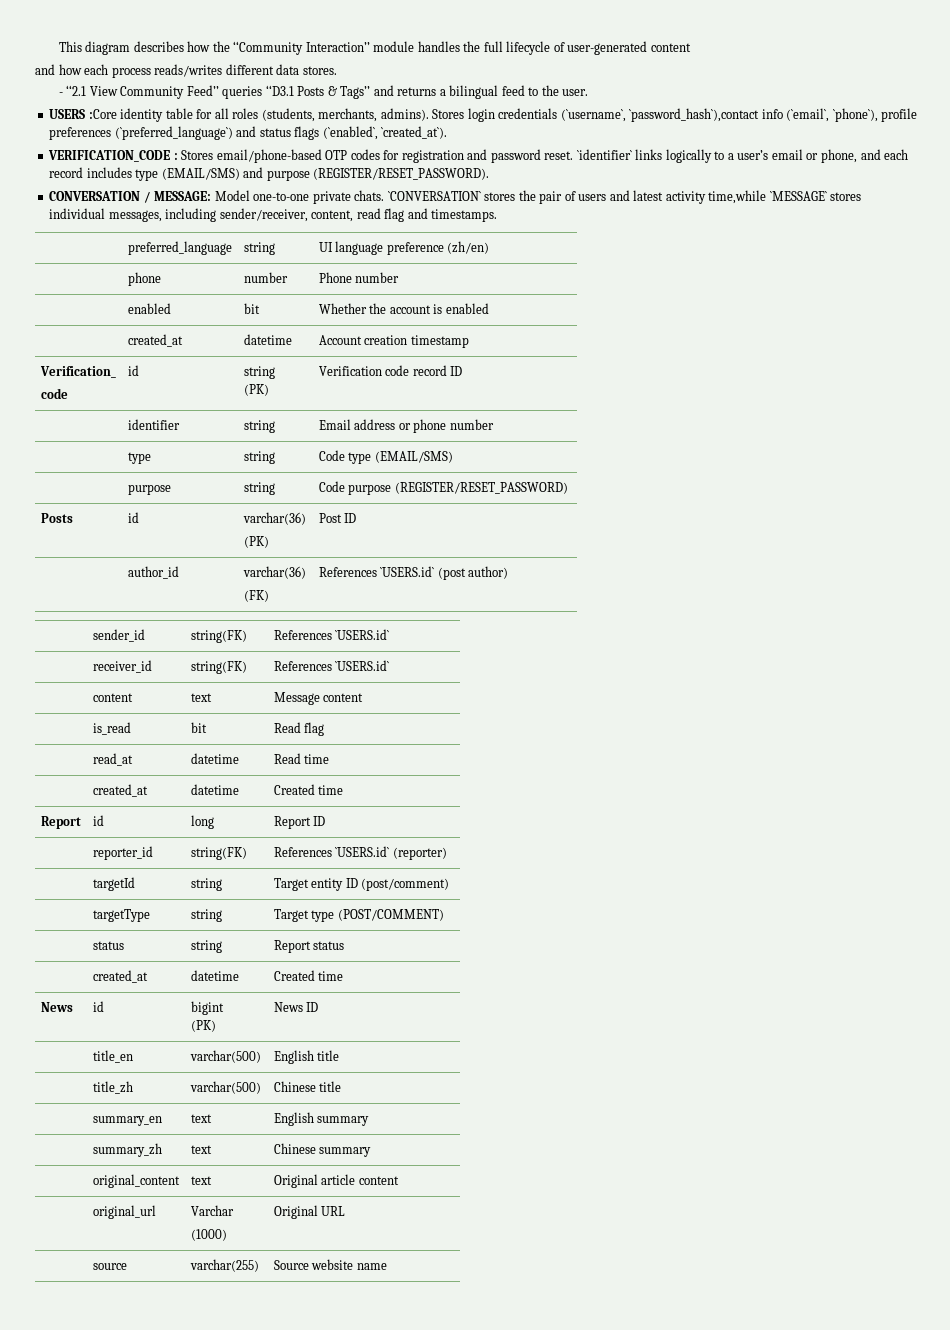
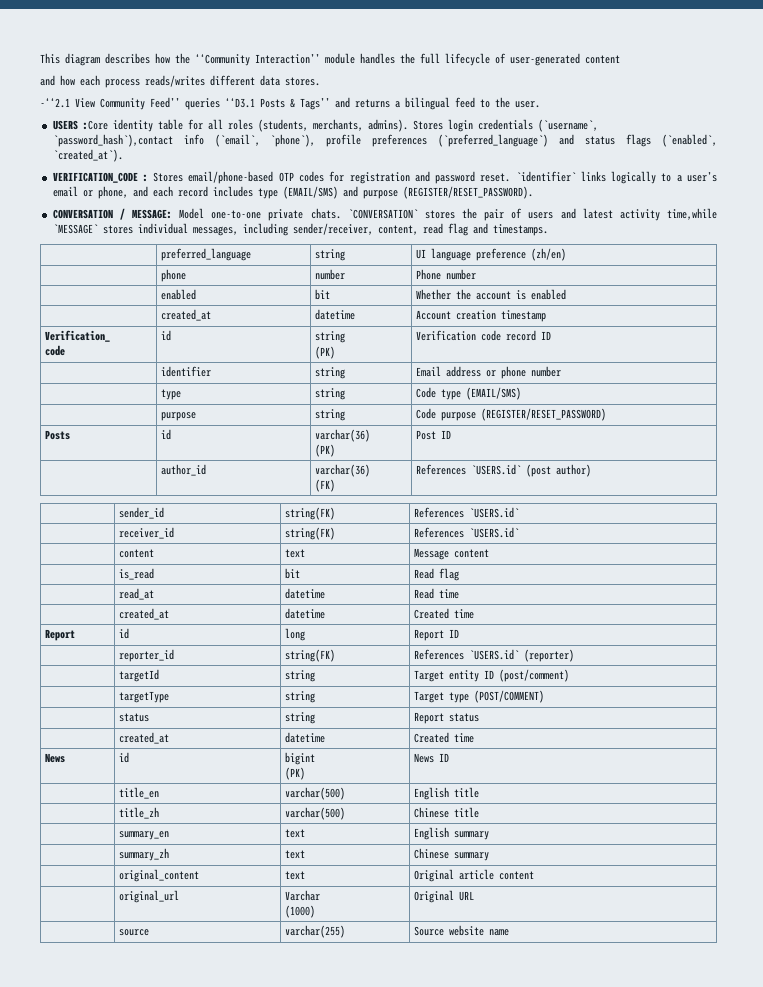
[58,85,87,96] - ‘‘2.1 -> [40,98,70,108] -‘‘2.1

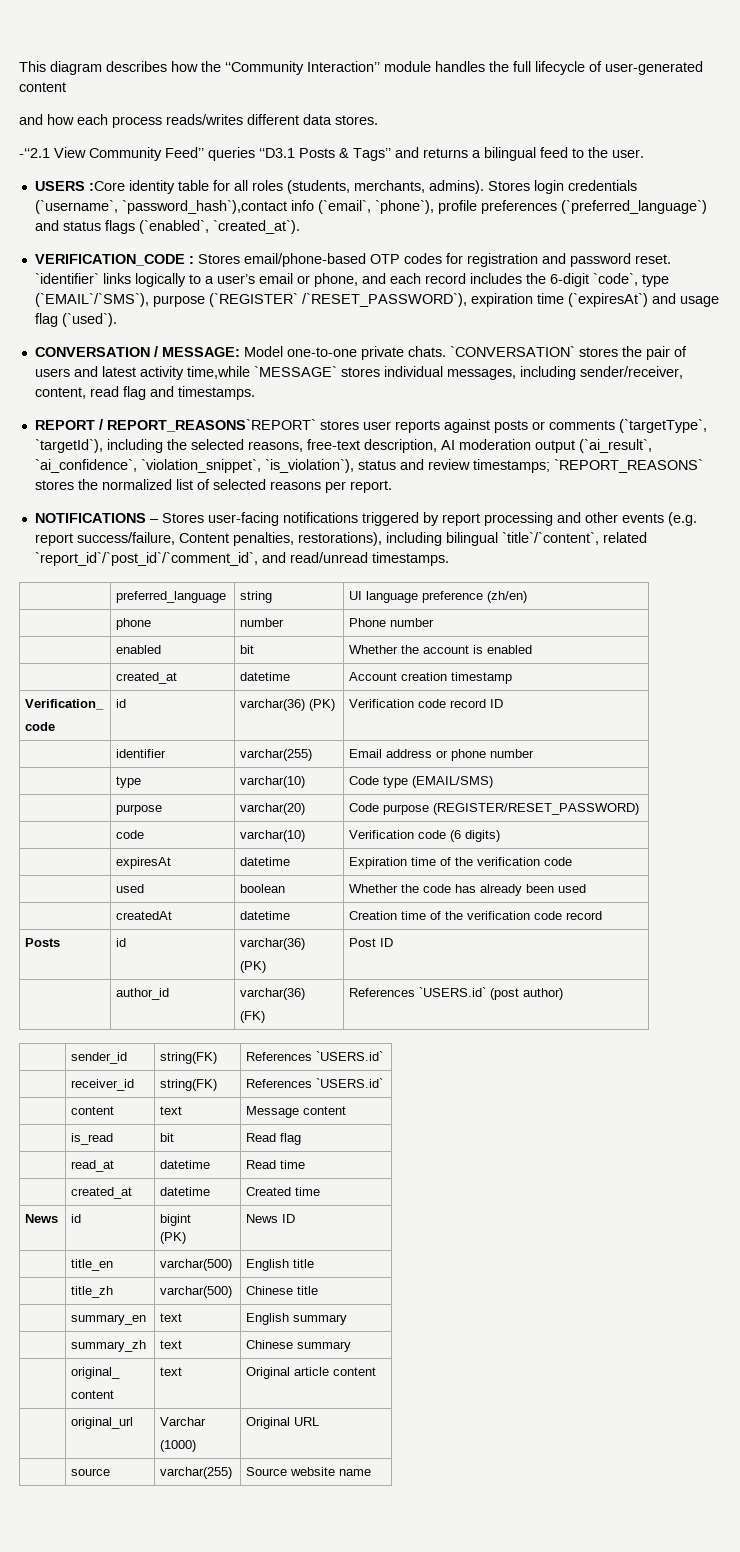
[257,186,533,199] type (EMAIL/SMS) and purpose (REGISTER/RESET_PASSWORD). -> [525,273,669,287] [34,293,719,307] [34,313,117,327] the 6-digit `code`, type (`EMAIL`/`SMS`), purpose (`REGISTER` /`RESET_PASSWORD`), expiration time (`expiresAt`) and usage flag (`used`).
(548, 230) none -> [34,419,707,433] [34,439,652,453] [34,459,703,473] [34,479,392,493] [34,512,697,526] [34,532,647,546] [34,552,449,566] // REPORT / REPORT_REASONS`REPORT` stores user reports against posts or comments (`targetType`, `targetId`), including the selected reasons, free-text description, AI moderation output (`ai_result`, `ai_confidence`, `violation_snippet`, `is_violation`), status and review timestamps; `REPORT_REASONS` stores the normalized list of selected reasons per report. // NOTIFICATIONS – Stores user-facing notifications triggered by report processing and other events (e.g. report success/failure, Content penalties, restorations), including bilingual `title`/`content`, related `report_id`/`post_id`/`comment_id`, and read/unread timestamps.
[315,331,346,343] string // -> [240,699,306,711] varchar(36)
[315,367,346,379] string -> [240,749,313,761] varchar(255)
[315,388,346,400] string -> [240,776,306,788] varchar(10)
[315,409,346,421] string -> [240,803,306,815] varchar(20)
(607, 414) none -> [116,830,145,839] [240,830,306,842] [349,830,501,842] [116,857,172,869] [240,857,291,866] [349,857,573,869] [116,884,145,893] [240,884,286,893] [349,884,587,896] [116,911,173,920] [240,911,291,920] [349,911,603,920] // | code | varchar(10) | Verification code (6 digits) // | expiresAt | datetime | Expiration time of the verification code // | used | boolean | Whether the code has already been used // | createdAt | datetime | Creation time of the verification code record
[45,629,76,641] [119,628,130,639] [285,628,306,641] [414,629,460,641] [119,649,175,662] [285,649,336,662] [414,649,575,662] [119,669,160,682] [285,670,316,682] [414,669,570,682] [119,691,170,703] [285,691,316,703] [414,690,545,703] [119,713,150,722] [285,712,316,724] [414,712,480,724] [119,732,170,744] [285,732,326,743] [414,732,475,743] // Report | id | long | Report ID // | reporter_id | string(FK) | References `USERS.id` (reporter) // | targetId | string | Target entity ID (post/comment) // | targetType | string | Target type (POST/COMMENT) // | status | string | Report status // | created_at | datetime | Created time -> (321, 1191) none
[119,869,200,882] original_content -> [71,1367,121,1379] [71,1390,115,1399] original_ // content

